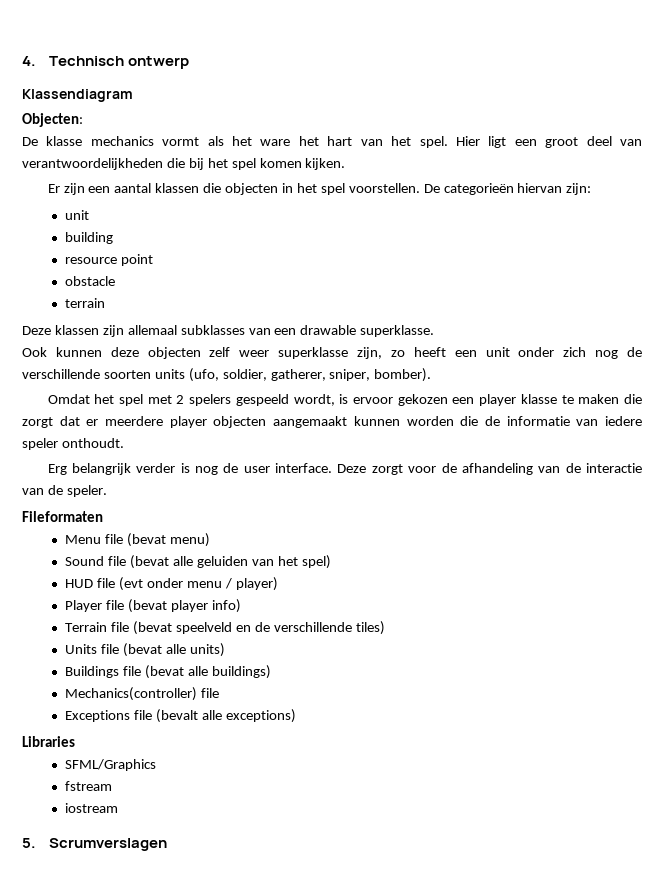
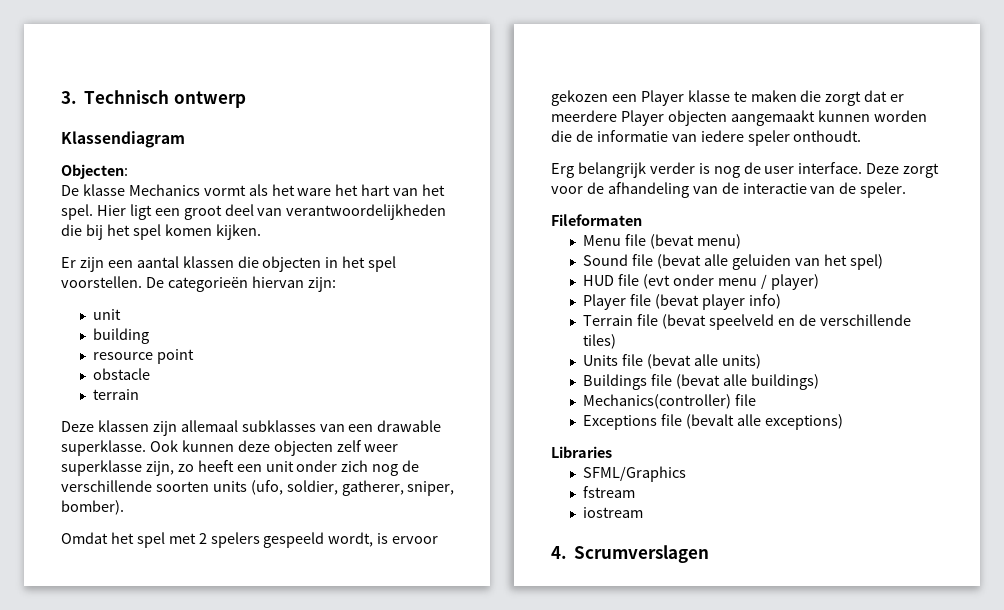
[22,56,36,66] 4. -> [61,91,77,104] 3.
[90,136,154,146] mechanics -> [128,184,200,196] Mechanics
(435, 331) // -> (146, 448) none
[479,394,517,406] player -> [640,90,684,106] Player
[169,416,207,428] player -> [620,110,664,126] Player
[22,838,36,848] 5. -> [551,546,567,559] 4.

